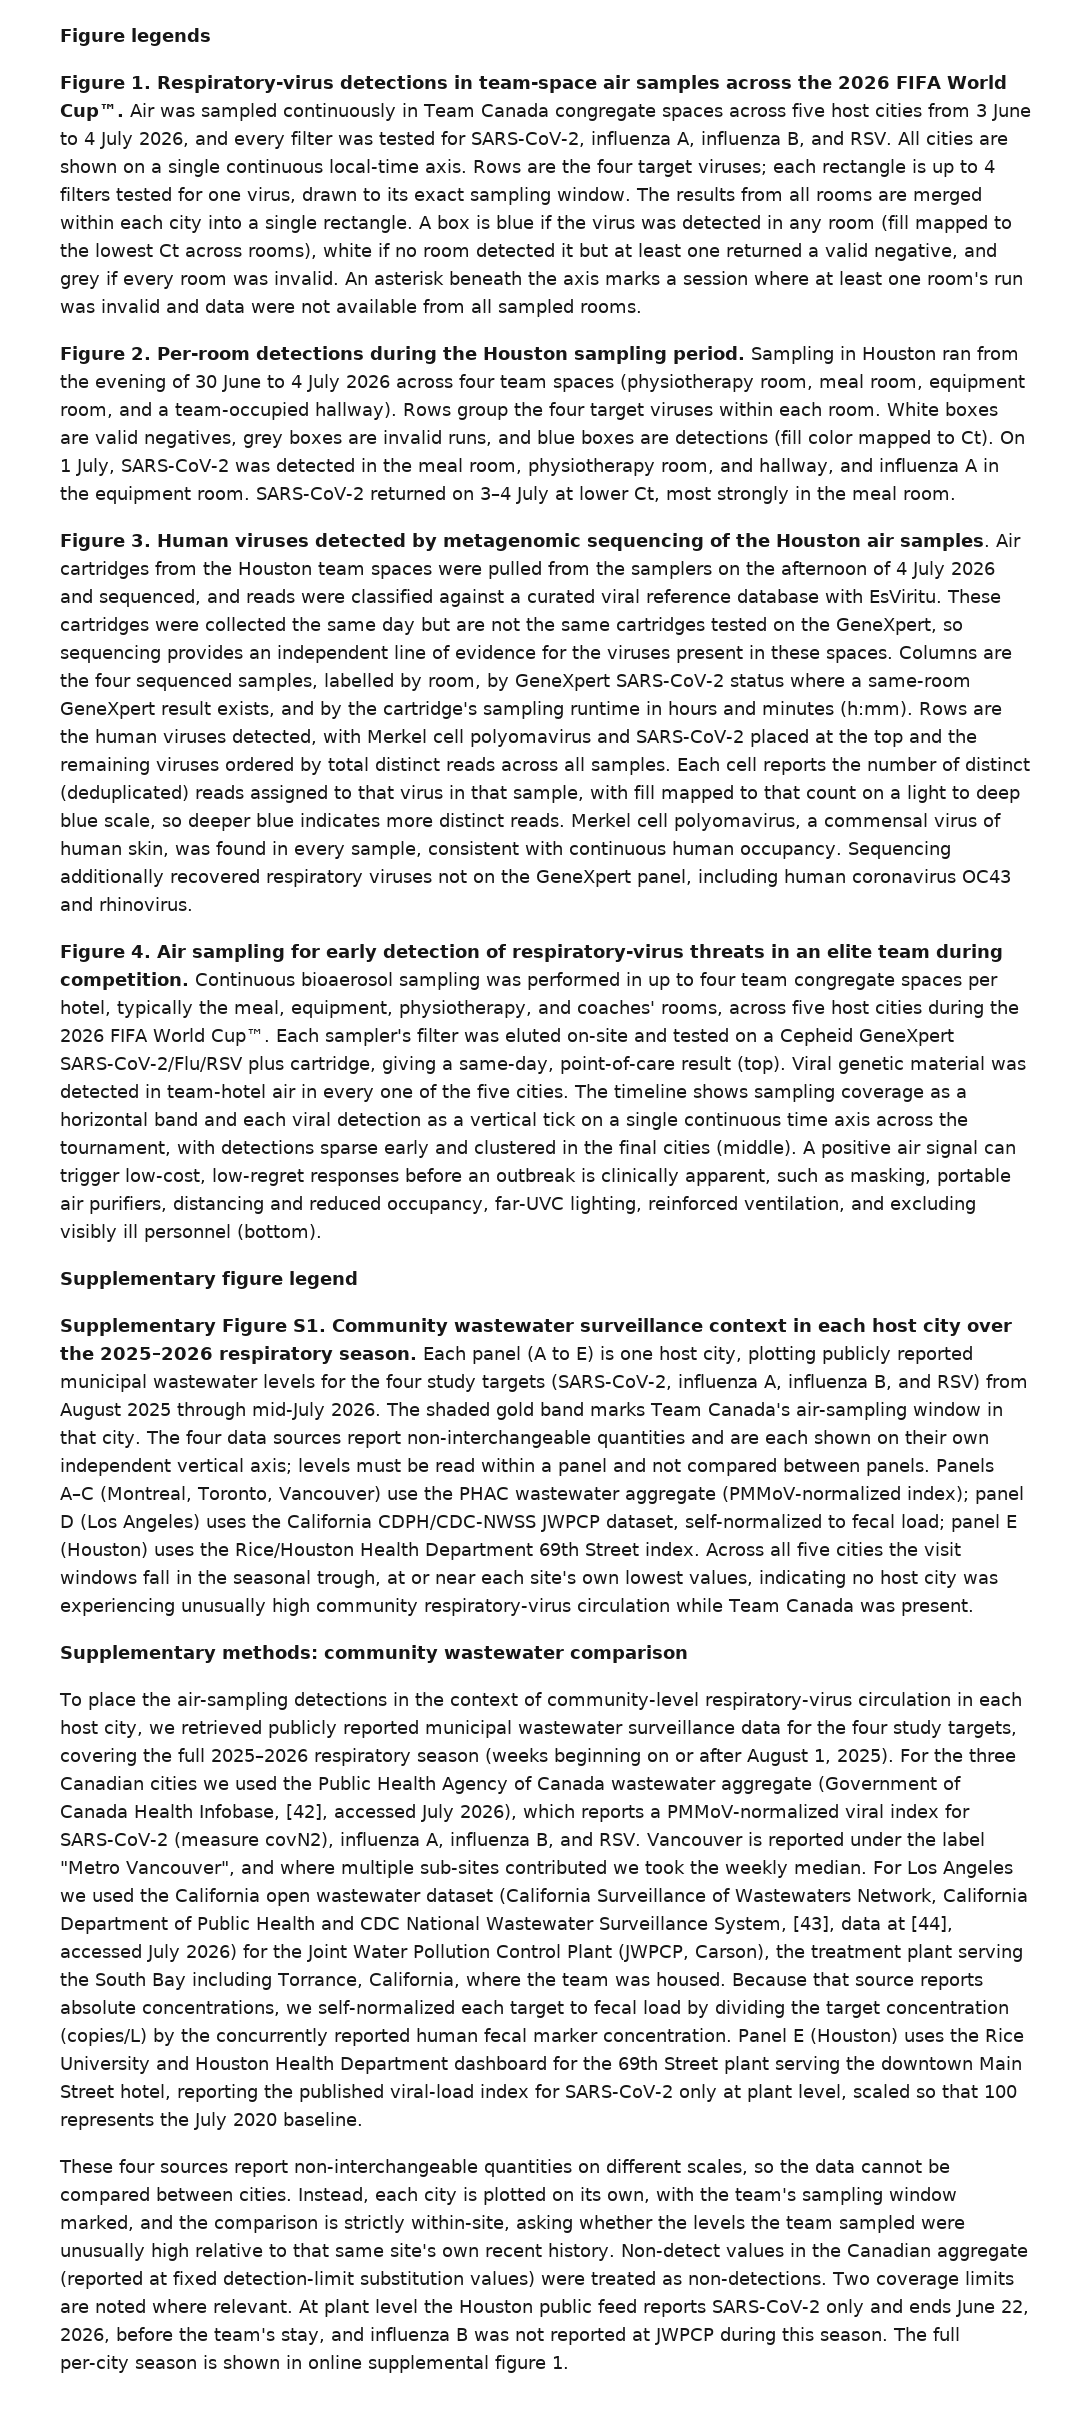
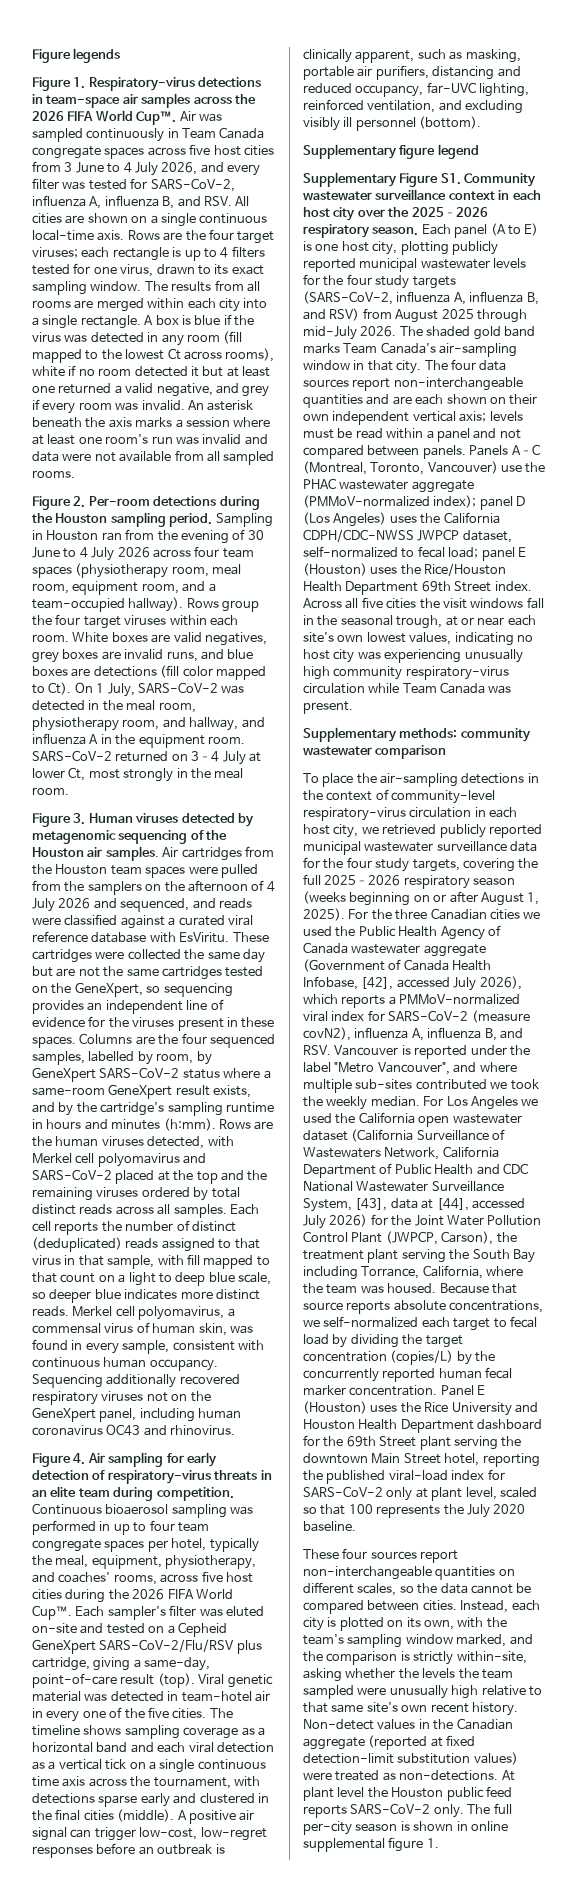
[832,2271,1014,2289] [60,2299,293,2313] Two coverage limits are noted where relevant. -> (499, 1775) none
[825,2299,1029,2317] [60,2327,888,2345] only and ends June 22, 2026, before the team's stay, and influenza B was not reported at JWPCP during this season. -> [433,1804,464,1818] only.

